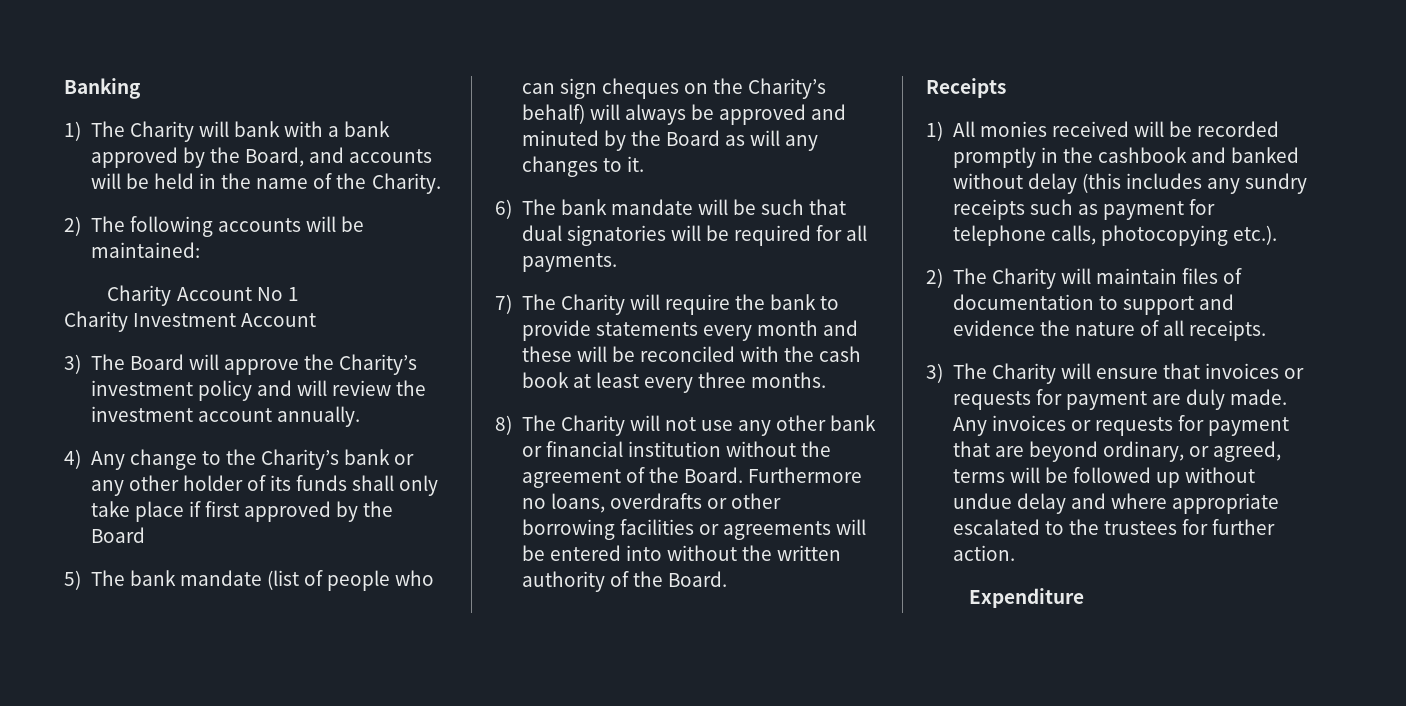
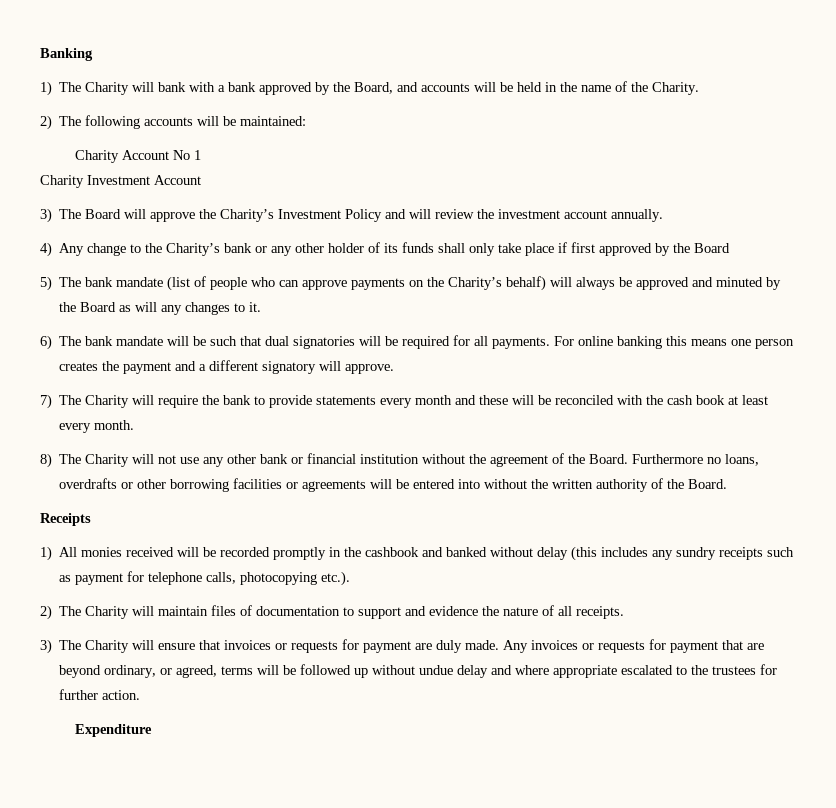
[90,380,252,401] investment policy -> [278,209,383,222] Investment Policy
[559,78,679,99] sign cheques -> [302,278,406,290] approve payments
(617, 262) none -> [554,336,795,349] [59,360,395,374] For online banking this means one person creates the payment and a different signatory will approve.
[698,372,827,388] three months. -> [94,420,135,430] month.

